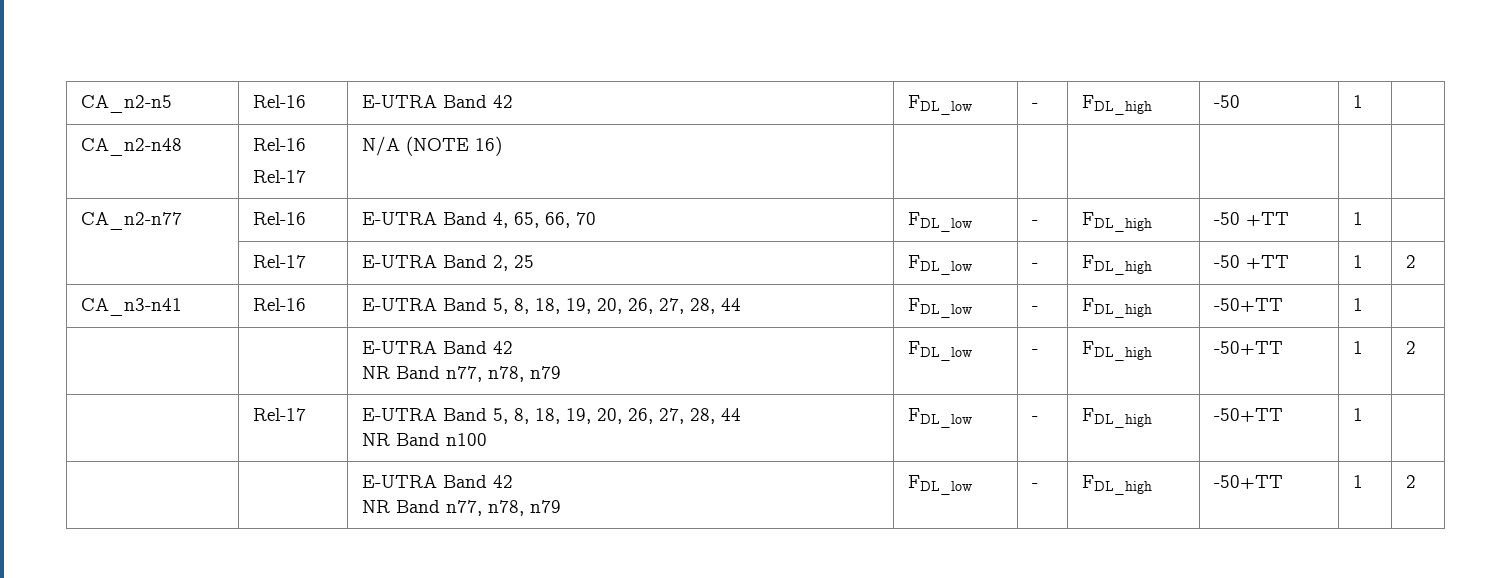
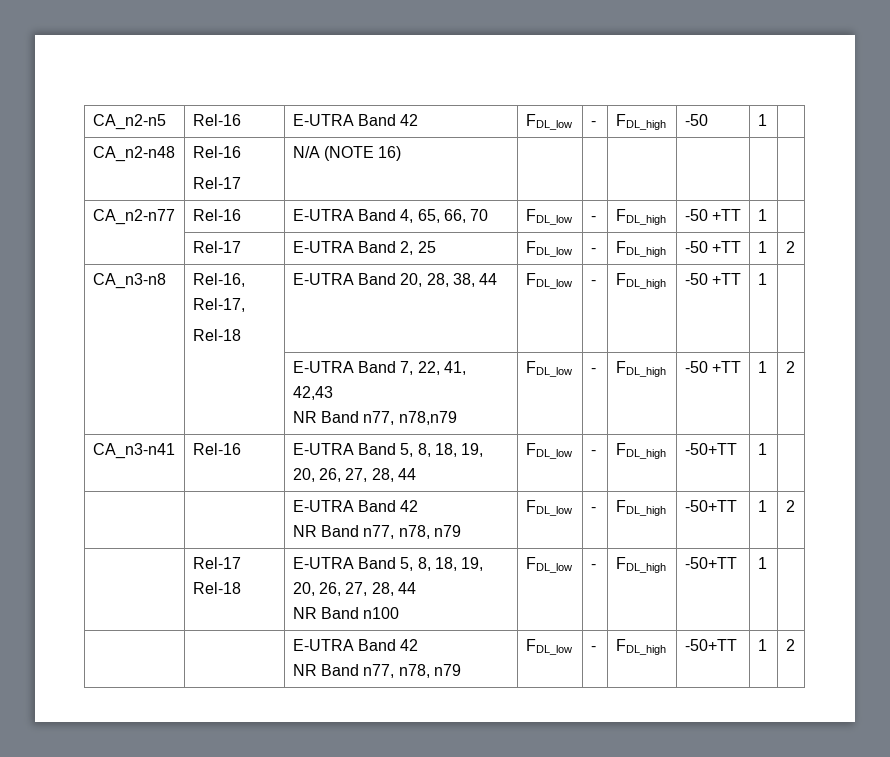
(1416, 261) none -> [92,273,166,289] [192,273,245,287] [192,298,245,312] [192,329,241,341] [292,273,498,287] [525,273,572,289] [590,280,596,285] [615,273,666,289] [684,273,742,285] [757,273,767,285] [292,361,467,375] [292,386,333,400] [292,411,457,425] [525,361,572,377] [590,368,596,373] [615,361,666,377] [684,361,742,373] [757,361,767,373] [785,361,795,373] // CA_n3-n8 | Rel-16, Rel-17, // Rel-18 | E-UTRA Band 20, 28, 38, 44 | FDL_low | - | FDL_high | -50 +TT | 1 | // | | E-UTRA Band 7, 22, 41, 42,43 // NR Band n77, n78,n79 | FDL_low | - | FDL_high | -50 +TT | 1 | 2
(306, 414) none -> [192,582,241,594] Rel-18

